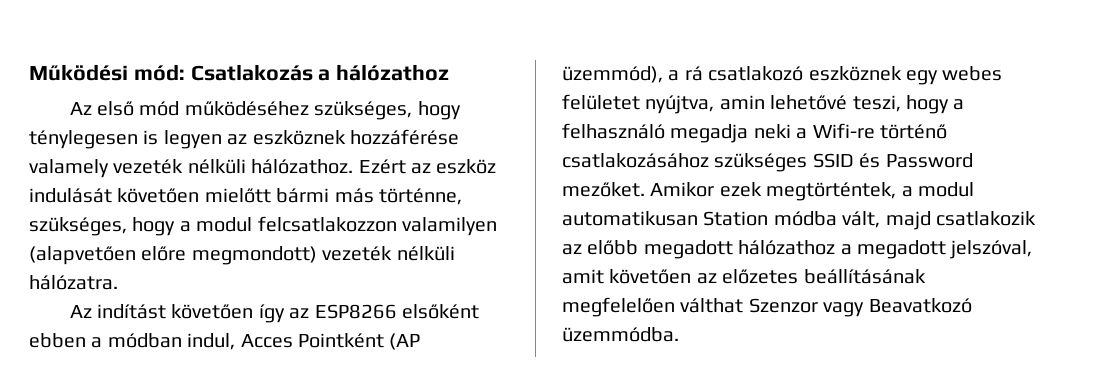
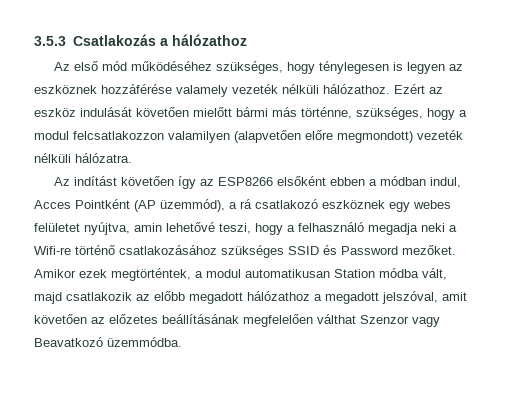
[29,64,185,81] Működési mód: -> [34,36,66,46] 3.5.3

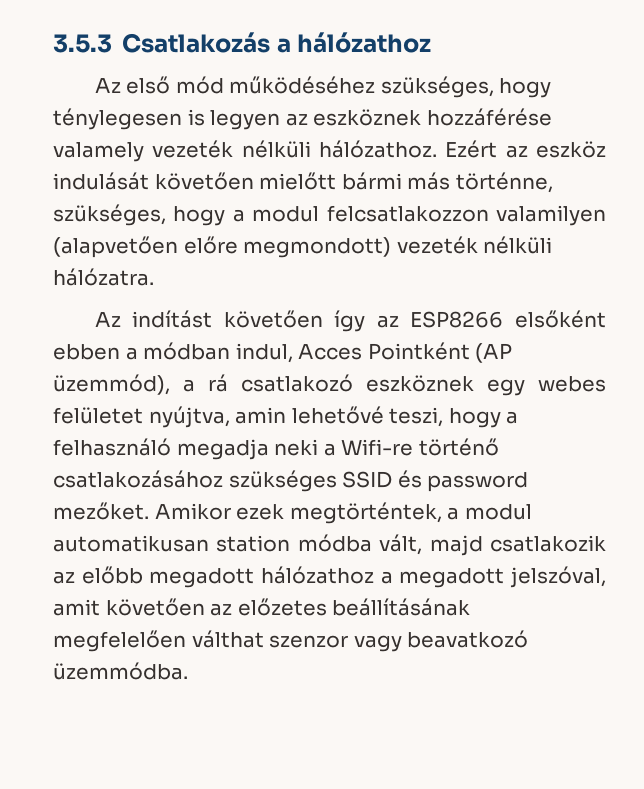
[341,246,398,255] Password -> [427,472,529,492] password
[334,269,375,278] Station -> [216,535,291,552] station
[360,315,440,327] [34,337,103,347] Szenzor vagy Beavatkozó -> [269,630,529,652] szenzor vagy beavatkozó

